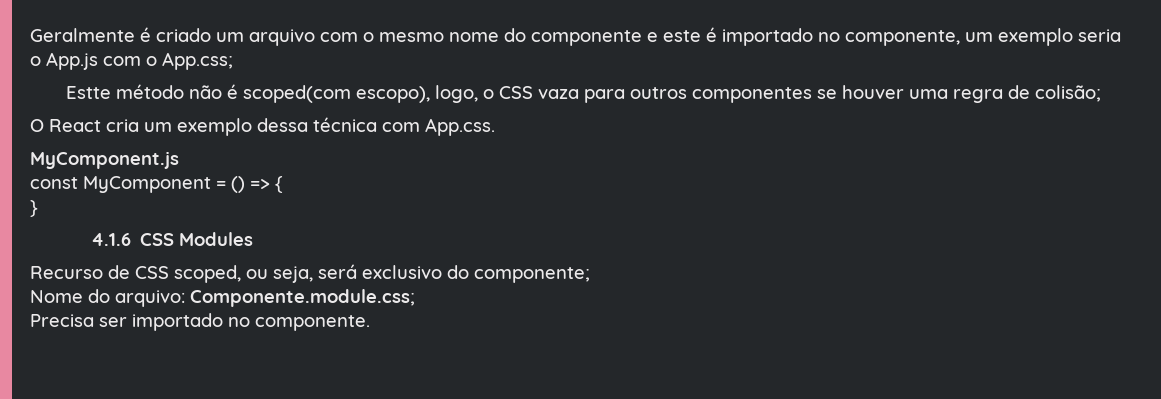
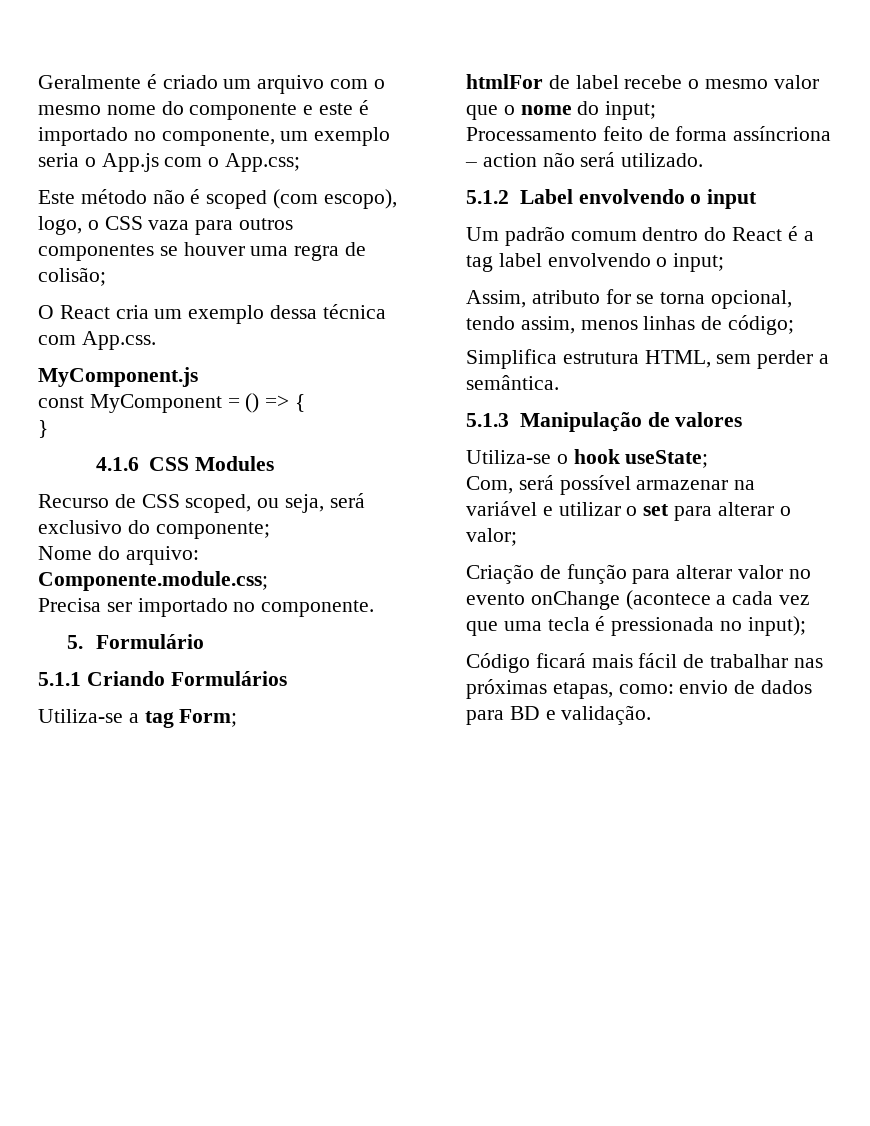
[65,86,111,99] Estte -> [38,190,75,204] Este
[242,85,351,103] scoped(com -> [206,189,319,209] scoped (com
(370, 323) none -> [66,634,204,649] [38,671,287,686] [38,709,238,728] [466,74,819,89] [466,101,657,120] [466,126,832,141] [465,152,704,167] [466,189,758,209] [466,226,814,246] [466,253,725,272] [466,289,793,309] [466,315,795,335] [466,349,830,369] [466,375,559,390] [466,412,743,432] [466,449,709,468] [466,475,756,495] [466,501,791,521] [466,528,517,546] [466,564,811,584] [466,590,811,610] [466,616,806,636] [466,653,823,673] [466,679,813,699] [466,705,652,725] // 5. Formulário // 5.1.1 Criando Formulários // Utiliza-se a tag Form; // htmlFor de label recebe o mesmo valor que o nome do input; // Processamento feito de forma assíncriona – action não será utilizado. // 5.1.2 Label envolvendo o input // Um padrão comum dentro do React é a tag label envolvendo o input; // Assim, atributo for se torna opcional, tendo assim, menos linhas de código; // Simplifica estrutura HTML, sem perder a semântica. // 5.1.3 Manipulação de valores // Utiliza-se o hook useState; // Com, será possível armazenar na variável e utilizar o set para alterar o valor; // Criação de função para alterar valor no evento onChange (acontece a cada vez que uma tecla é pressionada no input); // Código ficará mais fácil de trabalhar nas próximas etapas, como: envio de dados para BD e validação.

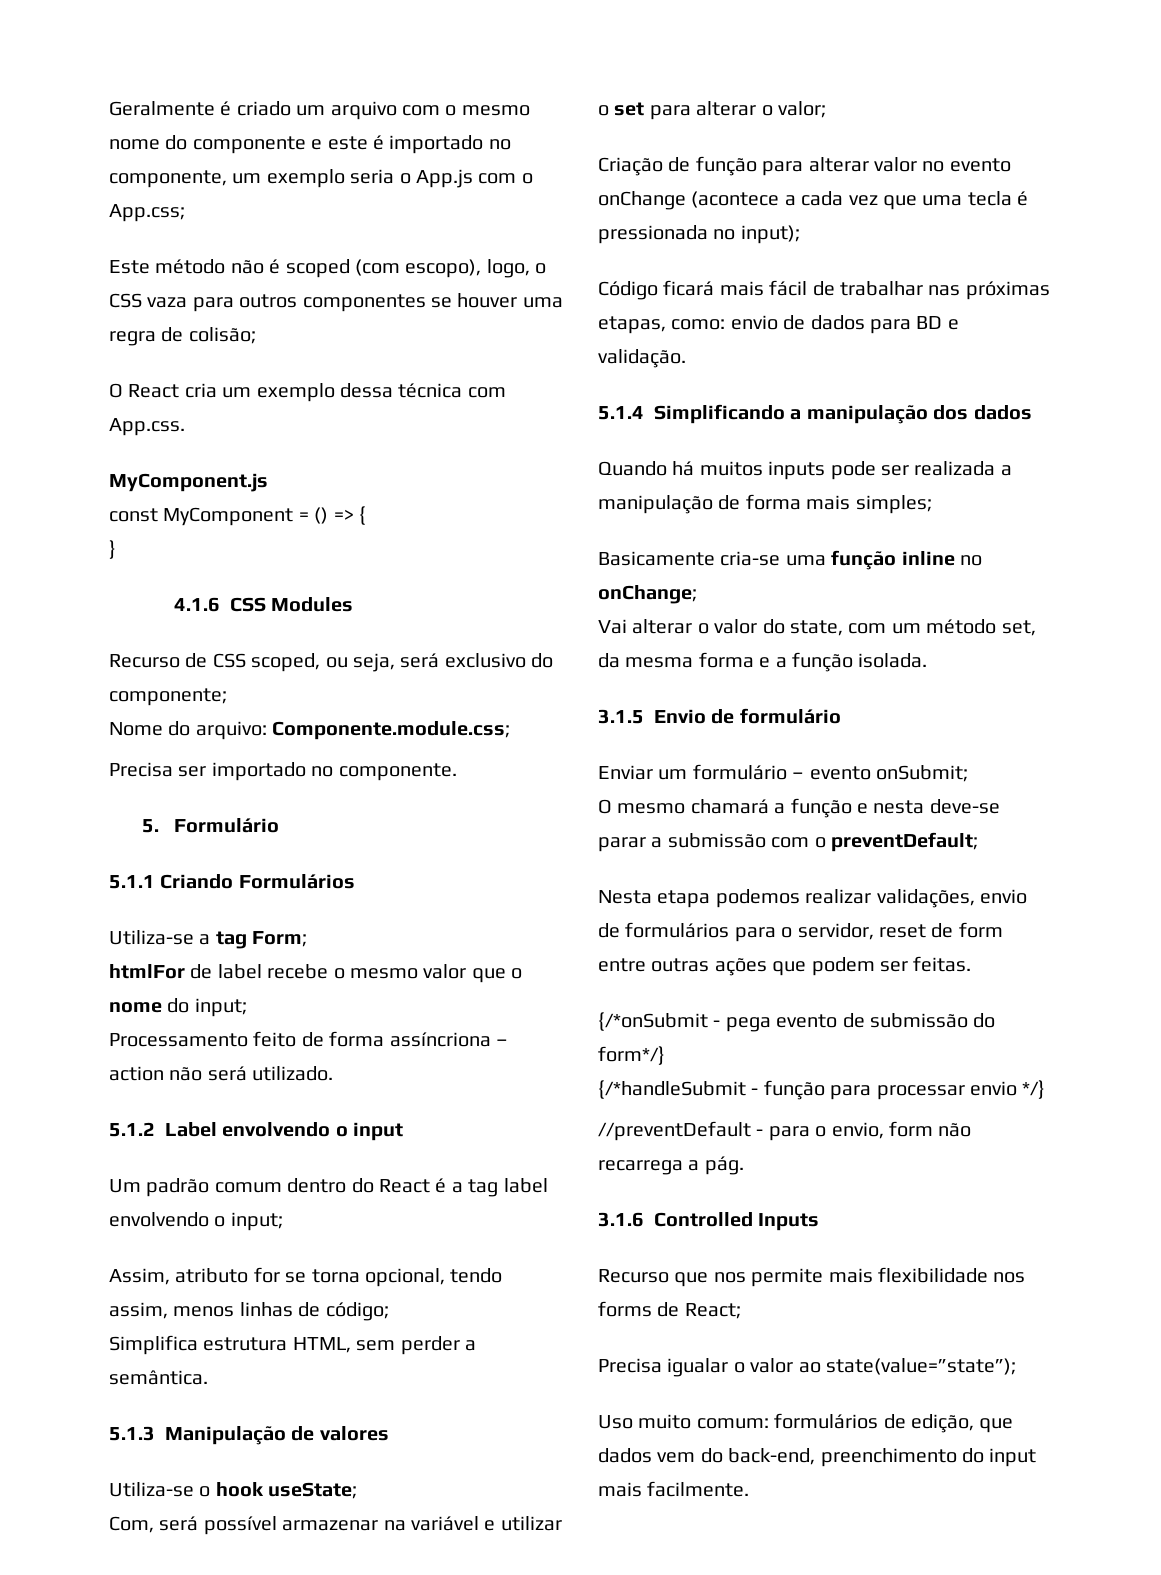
(652, 715) none -> [598,404,1032,424] [598,461,1012,480] [598,494,932,514] [598,550,982,570] [598,585,697,604] [598,619,1036,636] [598,652,928,672] [598,708,841,724] [598,764,968,782] [598,798,1000,818] [598,832,978,852] [598,889,1027,908] [598,922,1003,942] [598,956,972,976] [598,1012,996,1032] [598,1046,665,1065] [598,1080,1046,1100] [598,1121,972,1141] [598,1156,744,1175] [598,1212,820,1231] [598,1267,1026,1287] [598,1301,741,1319] [598,1358,1016,1377] [598,1413,1014,1433] [598,1448,1037,1467] [598,1481,750,1497] // 5.1.4 Simplificando a manipulação dos dados // Quando há muitos inputs pode ser realizada a manipulação de forma mais simples; // Basicamente cria-se uma função inline no onChange; // Vai alterar o valor do state, com um método set, da mesma forma e a função isolada. // 3.1.5 Envio de formulário // Enviar um formulário – evento onSubmit; // O mesmo chamará a função e nesta deve-se parar a submissão com o preventDefault; // Nesta etapa podemos realizar validações, envio de formulários para o servidor, reset de form entre outras ações que podem ser feitas. // {/*onSubmit - pega evento de submissão do form*/} // {/*handleSubmit - função para processar envio */} // //preventDefault - para o envio, form não recarrega a pág. // 3.1.6 Controlled Inputs // Recurso que nos permite mais flexibilidade nos forms de React; // Precisa igualar o valor ao state(value=”state”); // Uso muito comum: formulários de edição, que dados vem do back-end, preenchimento do input mais facilmente.

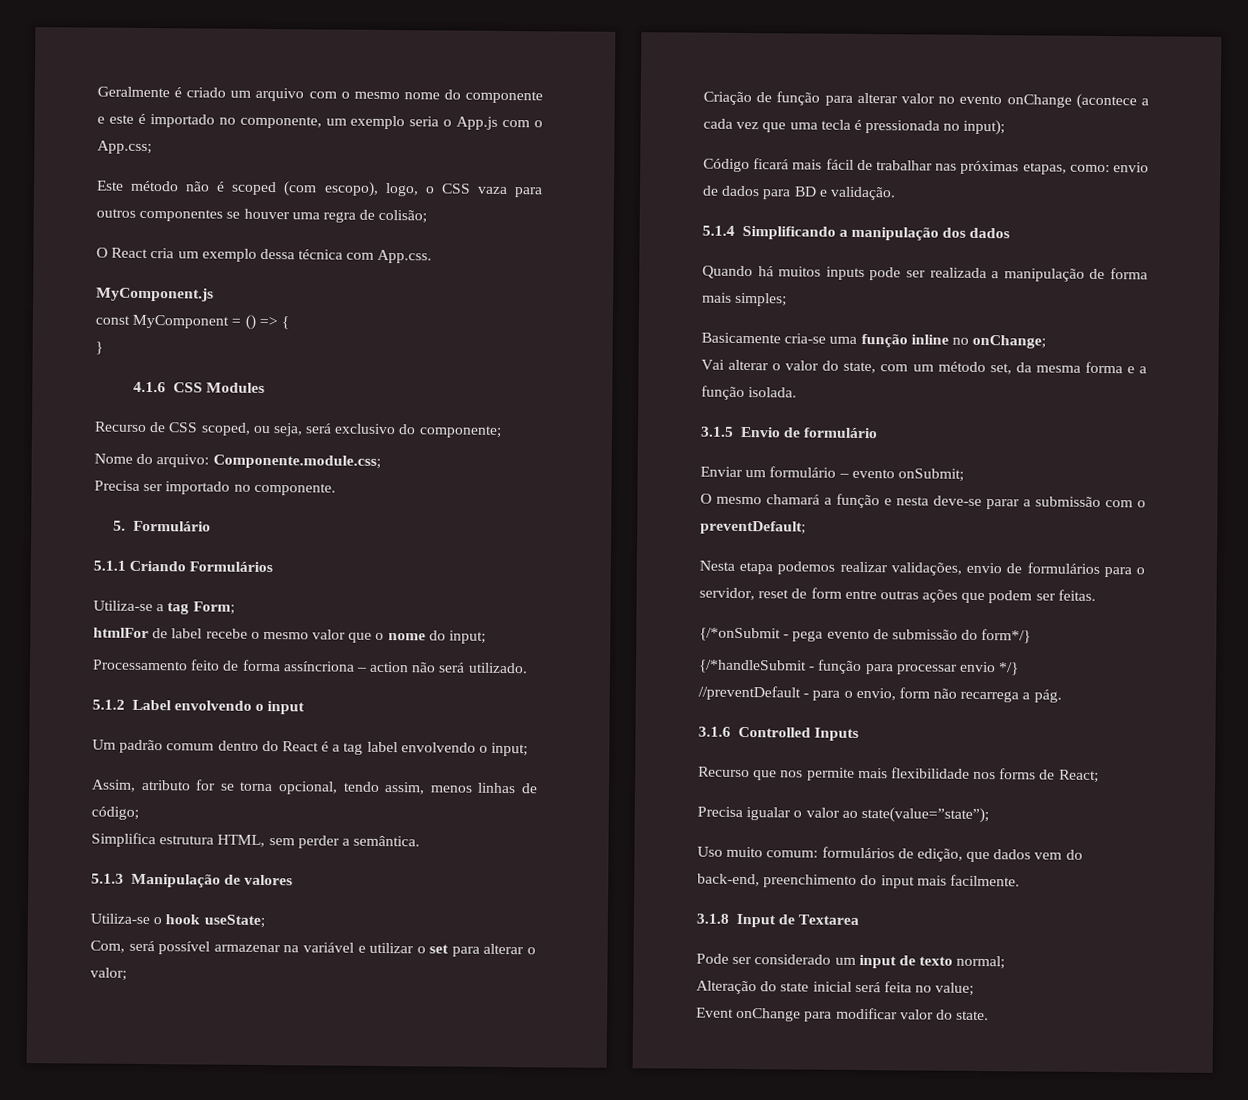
(750, 1489) none -> [696,913,860,928] [696,953,1006,970] [696,980,975,996] [696,1007,990,1022] // 3.1.8 Input de Textarea // Pode ser considerado um input de texto normal; // Alteração do state inicial será feita no value; // Event onChange para modificar valor do state.

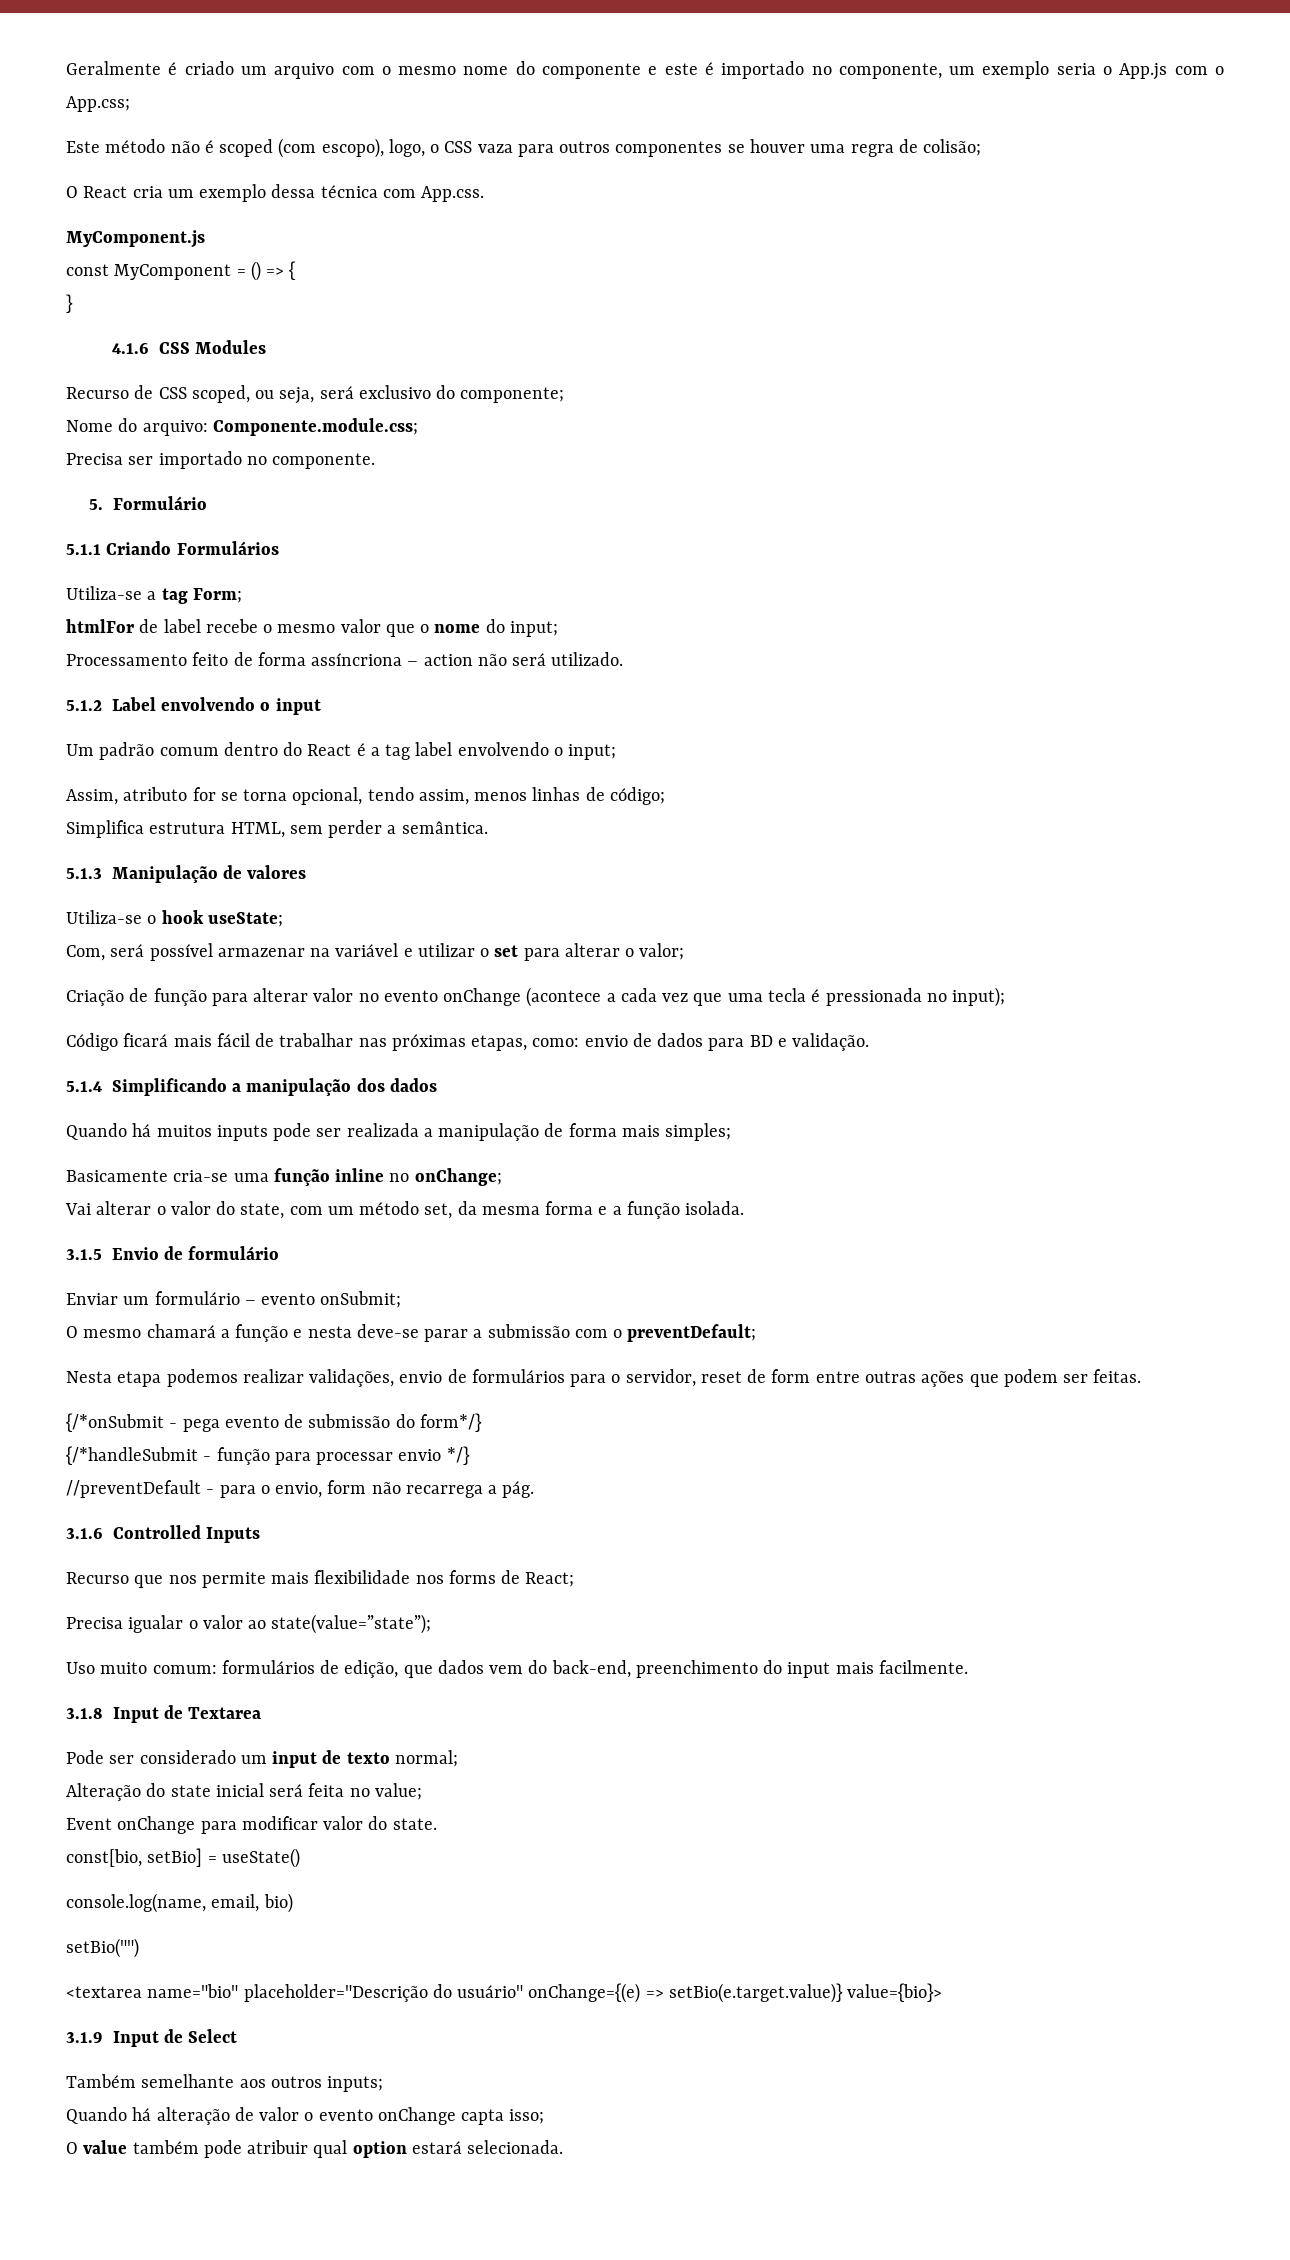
(990, 1015) none -> [66,1848,300,1868] [66,1893,293,1913] [66,1938,139,1958] [66,1983,943,2003] [66,2029,238,2047] [66,2074,384,2092] [66,2107,545,2125] [66,2140,564,2158] // const[bio, setBio] = useState() // console.log(name, email, bio) // setBio("") // <textarea name="bio" placeholder="Descrição do usuário" onChange={(e) => setBio(e.target.value)} value={bio}> // 3.1.9 Input de Select // Também semelhante aos outros inputs; // Quando há alteração de valor o evento onChange capta isso; // O value também pode atribuir qual option estará selecionada.

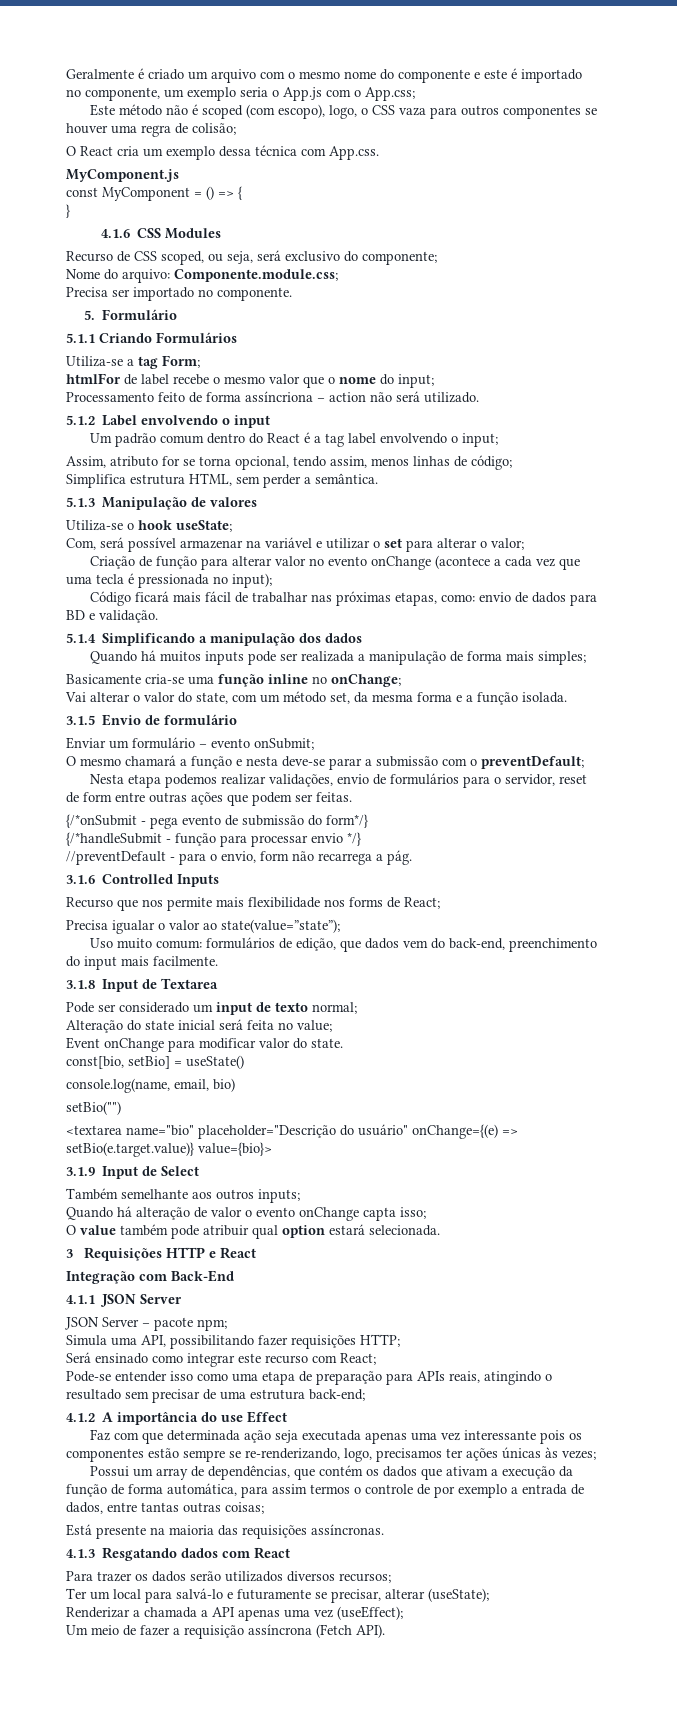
(564, 2147) none -> [66,1247,256,1261] [66,1270,234,1284] [66,1294,183,1307] [65,1317,227,1331] [66,1334,400,1349] [66,1352,376,1367] [66,1371,552,1385] [66,1389,365,1403] [66,1411,288,1425] [89,1429,582,1444] [66,1447,596,1462] [89,1465,573,1480] [66,1483,584,1498] [66,1502,264,1514] [66,1524,384,1539] [66,1547,291,1561] [66,1571,391,1583] [66,1588,489,1603] [66,1606,403,1621] [66,1624,385,1639] // 3 Requisições HTTP e React // Integração com Back-End // 4.1.1 JSON Server // JSON Server – pacote npm; // Simula uma API, possibilitando fazer requisições HTTP; // Será ensinado como integrar este recurso com React; // Pode-se entender isso como uma etapa de preparação para APIs reais, atingindo o resultado sem precisar de uma estrutura back-end; // 4.1.2 A importância do use Effect // Faz com que determinada ação seja executada apenas uma vez interessante pois os componentes estão sempre se re-renderizando, logo, precisamos ter ações únicas às vezes; // Possui um array de dependências, que contém os dados que ativam a execução da função de forma automática, para assim termos o controle de por exemplo a entrada de dados, entre tantas outras coisas; // Está presente na maioria das requisições assíncronas. // 4.1.3 Resgatando dados com React // Para trazer os dados serão utilizados diversos recursos; // Ter um local para salvá-lo e futuramente se precisar, alterar (useState); // Renderizar a chamada a API apenas uma vez (useEffect); // Um meio de fazer a requisição assíncrona (Fetch API).

